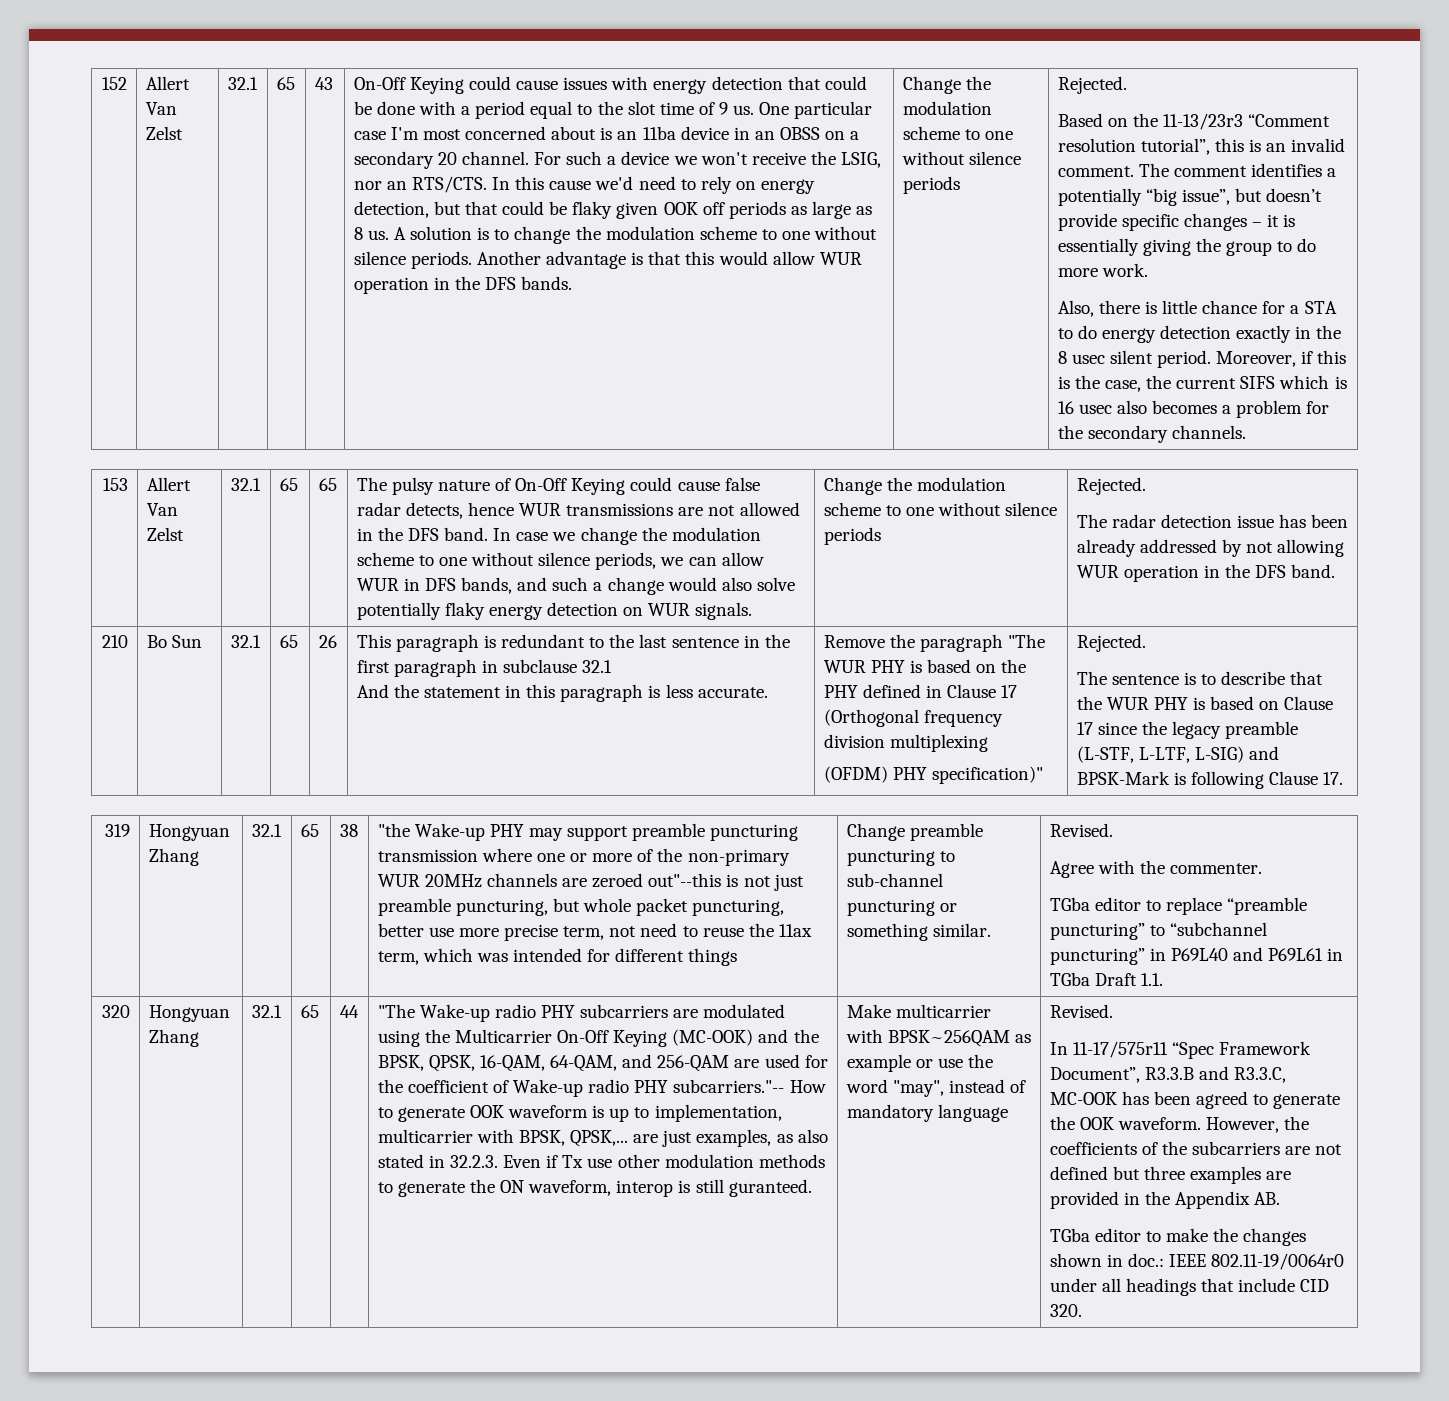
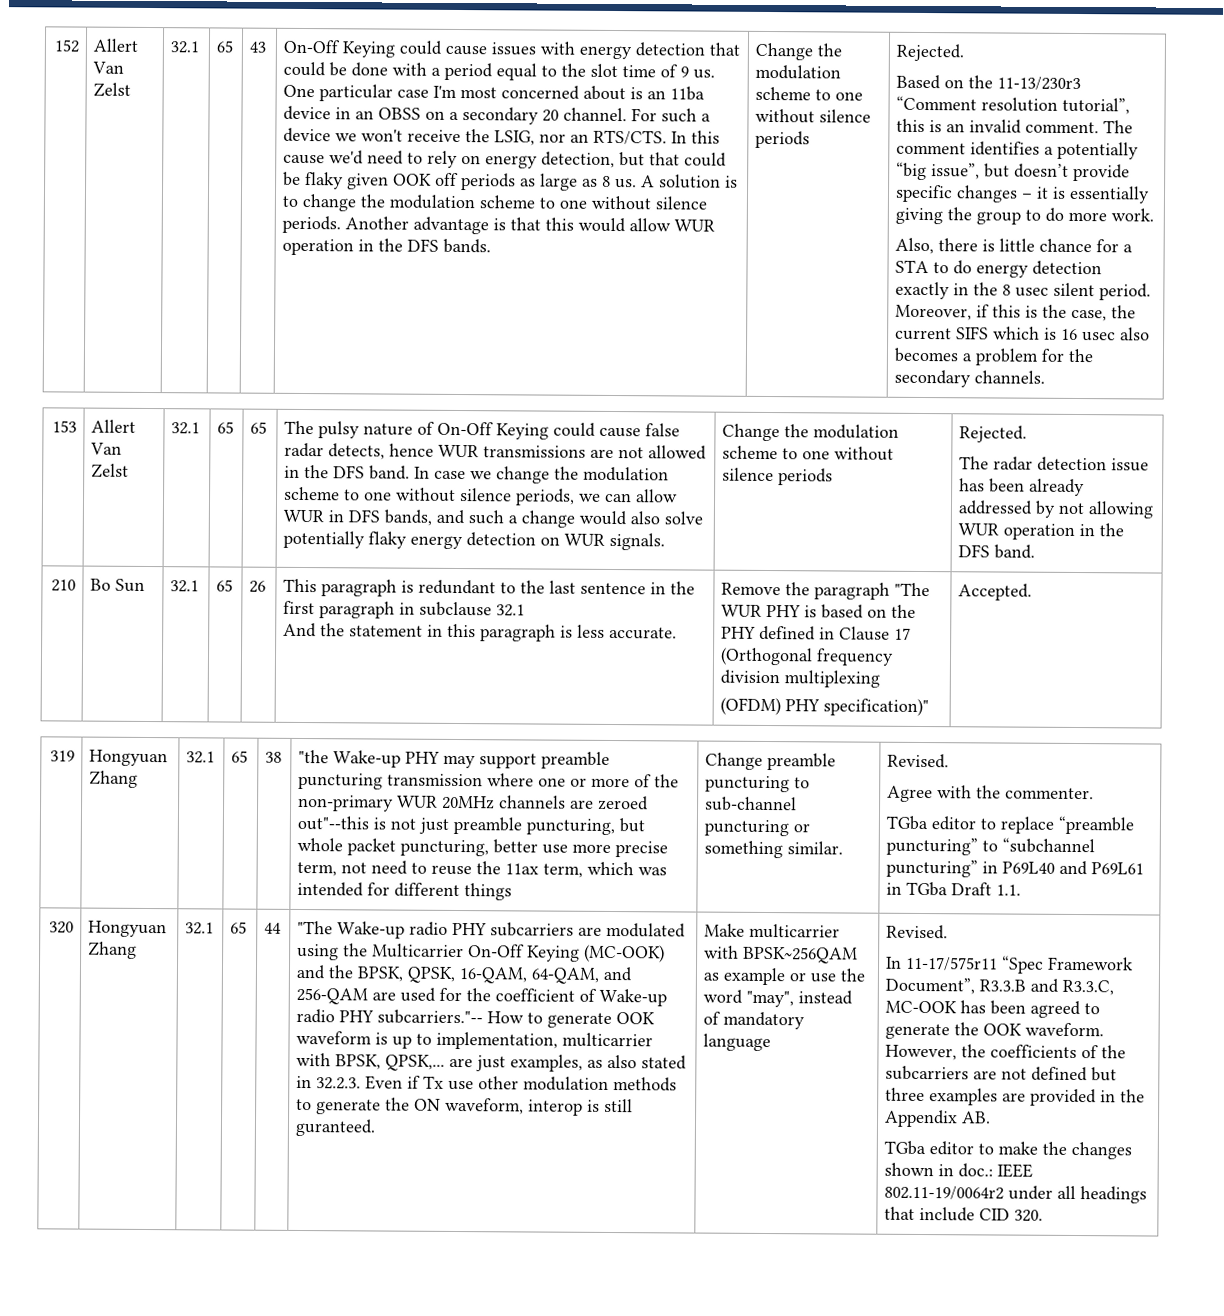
[1163,113,1244,130] 11-13/23r3 -> [997,76,1082,91] 11-13/230r3
[1076,634,1146,652] [1076,671,1324,685] [1076,696,1334,710] [1076,721,1299,739] [1076,746,1280,763] [1076,771,1344,789] Rejected. // The sentence is to describe that the WUR PHY is based on Clause 17 since the legacy preamble (L-STF, L-LTF, L-SIG) and BPSK-Mark is following Clause 17. -> [958,583,1033,601] Accepted.
[1211,1253,1345,1270] 802.11-19/0064r0 -> [884,1185,1005,1200] 802.11-19/0064r2

